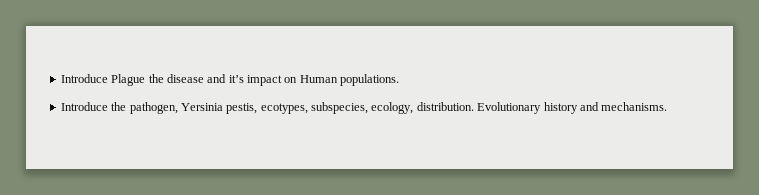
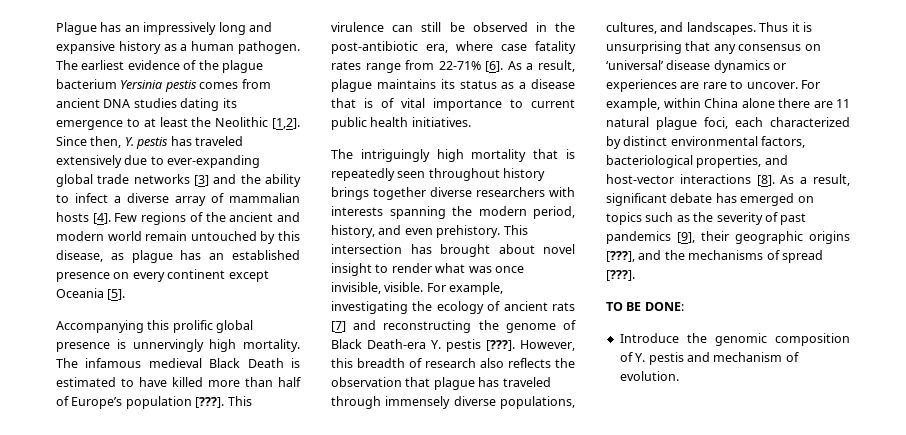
[60,74,400,86] [60,102,668,114] Introduce Plague the disease and it’s impact on Human populations. // Introduce the pathogen, Yersinia pestis, ecotypes, subspecies, ecology, distribution. Evolutionary history and mechanisms. -> [56,22,272,35] [56,41,300,54] [56,60,263,73] [56,79,271,92] [56,98,237,111] [56,117,300,130] [56,136,243,149] [56,155,261,168] [56,174,302,187] [56,193,300,206] [56,212,300,225] [56,231,300,244] [56,250,300,263] [56,269,269,282] [56,288,126,300] [56,320,254,333] [56,339,300,352] [56,358,300,368] [56,377,301,387] [56,396,252,409] [331,22,575,32] [331,41,576,54] [331,60,575,73] [331,79,575,92] [331,98,575,111] [331,117,471,130] [331,149,575,162] [331,168,546,181] [331,187,575,200] [331,206,575,219] [331,225,528,238] [331,244,575,257] [331,263,524,276] [331,282,504,295] [331,301,575,314] [331,320,576,333] [331,339,575,352] [331,358,575,368] [331,377,551,390] [331,396,575,409] [606,22,812,35] [606,41,821,54] [606,60,787,73] [606,79,820,92] [606,98,850,111] [606,117,850,130] [606,136,806,149] [606,155,788,168] [606,174,850,186] [606,193,814,206] [606,212,807,225] [606,231,850,244] [606,250,823,263] [606,270,635,281] [606,302,684,311] [619,333,850,346] [619,352,799,365] [619,371,679,381] Plague has an impressively long and expansive history as a human pathogen. The earliest evidence of the plague bacterium Yersinia pestis comes from ancient DNA studies dating its emergence to at least the Neolithic [1,2]. Since then, Y. pestis has traveled extensively due to ever-expanding global trade networks [3] and the ability to infect a diverse array of mammalian hosts [4]. Few regions of the ancient and modern world remain untouched by this disease, as plague has an established presence on every continent except Oceania [5]. // Accompanying this prolific global presence is unnervingly high mortality. The infamous medieval Black Death is estimated to have killed more than half of Europe’s population [???]. This virulence can still be observed in the post-antibiotic era, where case fatality rates range from 22-71% [6]. As a result, plague maintains its status as a disease that is of vital importance to current public health initiatives. // The intriguingly high mortality that is repeatedly seen throughout history brings together diverse researchers with interests spanning the modern period, history, and even prehistory. This intersection has brought about novel insight to render what was once invisible, visible. For example, investigating the ecology of ancient rats [7] and reconstructing the genome of Black Death-era Y. pestis [???]. However, this breadth of research also reflects the observation that plague has traveled through immensely diverse populations, cultures, and landscapes. Thus it is unsurprising that any consensus on ‘universal’ disease dynamics or experiences are rare to uncover. For example, within China alone there are 11 natural plague foci, each characterized by distinct environmental factors, bacteriological properties, and host-vector interactions [8]. As a result, significant debate has emerged on topics such as the severity of past pandemics [9], their geographic origins [???], and the mechanisms of spread [???]. // TO BE DONE: // Introduce the genomic composition of Y. pestis and mechanism of evolution.

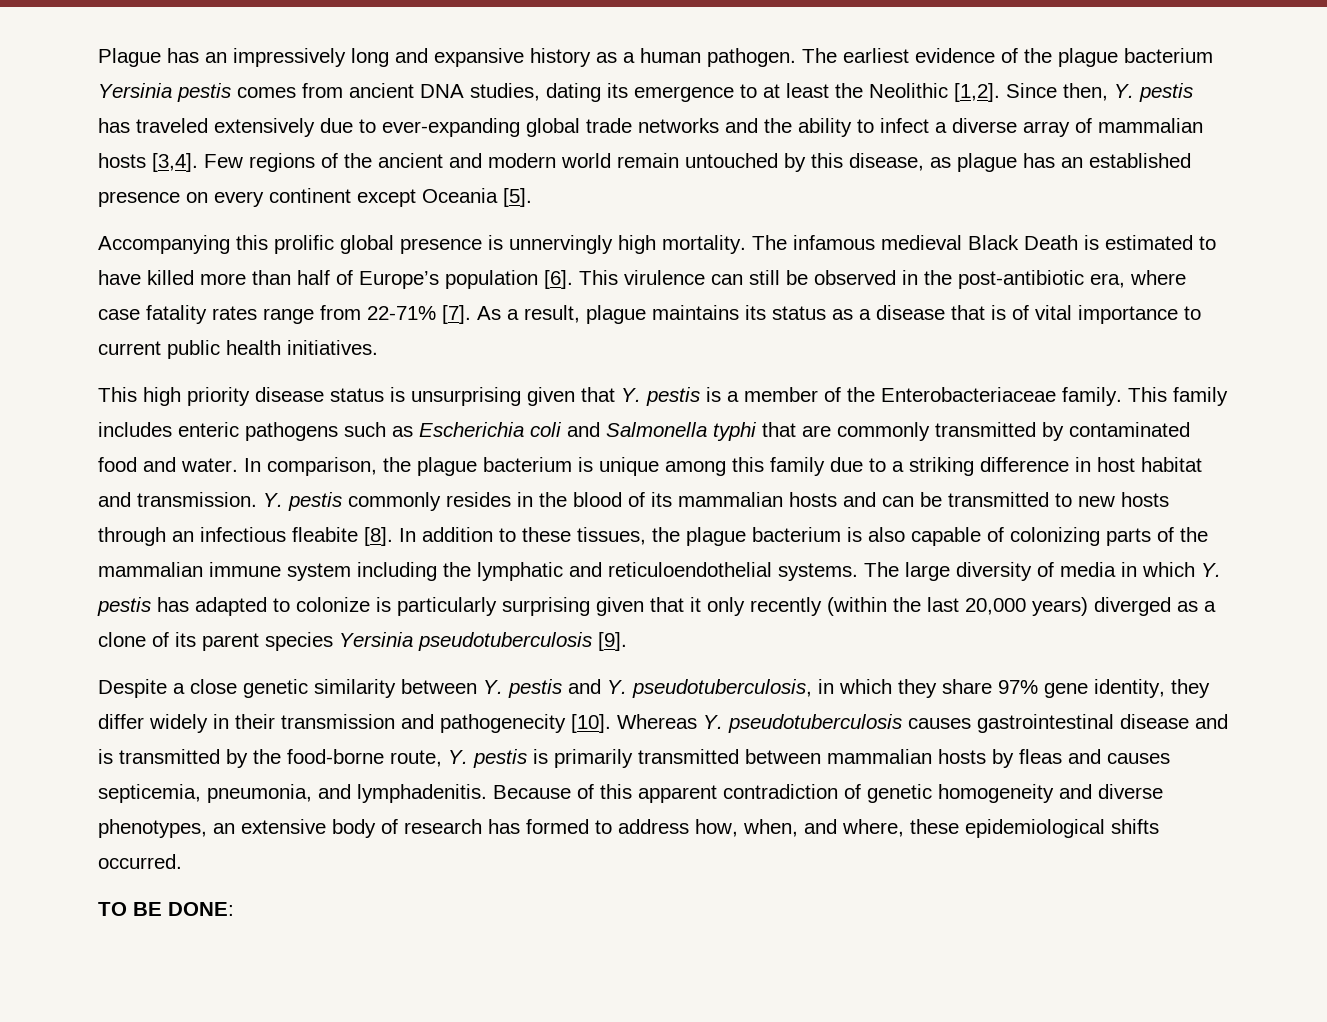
[133,98,177,108] studies -> [470,83,540,101] studies,
[194,175,210,186] [3] -> (719, 125) none
[92,213,111,224] [4]. -> [152,153,198,172] [3,4].
[195,397,225,408] [???]. -> [544,270,573,289] [6].
[485,61,504,72] [6]. -> [442,305,471,324] [7].
[331,149,575,162] [331,168,546,181] [331,187,575,200] [331,206,575,219] [331,225,528,238] [331,244,575,257] [331,263,524,276] [331,282,504,295] [331,301,575,314] [331,320,576,333] [331,339,575,352] [331,358,575,368] [331,377,551,390] [331,396,575,409] [606,22,812,35] [606,41,821,54] [606,60,787,73] [606,79,820,92] [606,98,850,111] [606,117,850,130] [606,136,806,149] [606,155,788,168] [606,174,850,186] [606,193,814,206] [606,212,807,225] [606,231,850,244] [606,250,823,263] [606,270,635,281] [606,302,684,311] [619,333,850,346] [619,352,799,365] [619,371,679,381] The intriguingly high mortality that is repeatedly seen throughout history brings together diverse researchers with interests spanning the modern period, history, and even prehistory. This intersection has brought about novel insight to render what was once invisible, visible. For example, investigating the ecology of ancient rats [7] and reconstructing the genome of Black Death-era Y. pestis [???]. However, this breadth of research also reflects the observation that plague has traveled through immensely diverse populations, cultures, and landscapes. Thus it is unsurprising that any consensus on ‘universal’ disease dynamics or experiences are rare to uncover. For example, within China alone there are 11 natural plague foci, each characterized by distinct environmental factors, bacteriological properties, and host-vector interactions [8]. As a result, significant debate has emerged on topics such as the severity of past pandemics [9], their geographic origins [???], and the mechanisms of spread [???]. // TO BE DONE: // Introduce the genomic composition of Y. pestis and mechanism of evolution. -> [98,387,1228,406] [98,422,1190,441] [98,457,1202,476] [98,492,1169,511] [98,527,1208,546] [98,562,1221,581] [97,597,1216,616] [98,632,627,651] [98,679,1210,698] [98,714,1228,733] [98,749,1170,768] [98,784,1163,803] [98,819,1159,838] [98,854,182,869] [98,902,234,916] This high priority disease status is unsurprising given that Y. pestis is a member of the Enterobacteriaceae family. This family includes enteric pathogens such as Escherichia coli and Salmonella typhi that are commonly transmitted by contaminated food and water. In comparison, the plague bacterium is unique among this family due to a striking difference in host habitat and transmission. Y. pestis commonly resides in the blood of its mammalian hosts and can be transmitted to new hosts through an infectious fleabite [8]. In addition to these tissues, the plague bacterium is also capable of colonizing parts of the mammalian immune system including the lymphatic and reticuloendothelial systems. The large diversity of media in which Y. pestis has adapted to colonize is particularly surprising given that it only recently (within the last 20,000 years) diverged as a clone of its parent species Yersinia pseudotuberculosis [9]. // Despite a close genetic similarity between Y. pestis and Y. pseudotuberculosis, in which they share 97% gene identity, they differ widely in their transmission and pathogenecity [10]. Whereas Y. pseudotuberculosis causes gastrointestinal disease and is transmitted by the food-borne route, Y. pestis is primarily transmitted between mammalian hosts by fleas and causes septicemia, pneumonia, and lymphadenitis. Because of this apparent contradiction of genetic homogeneity and diverse phenotypes, an extensive body of research has formed to address how, when, and where, these epidemiological shifts occurred. // TO BE DONE:

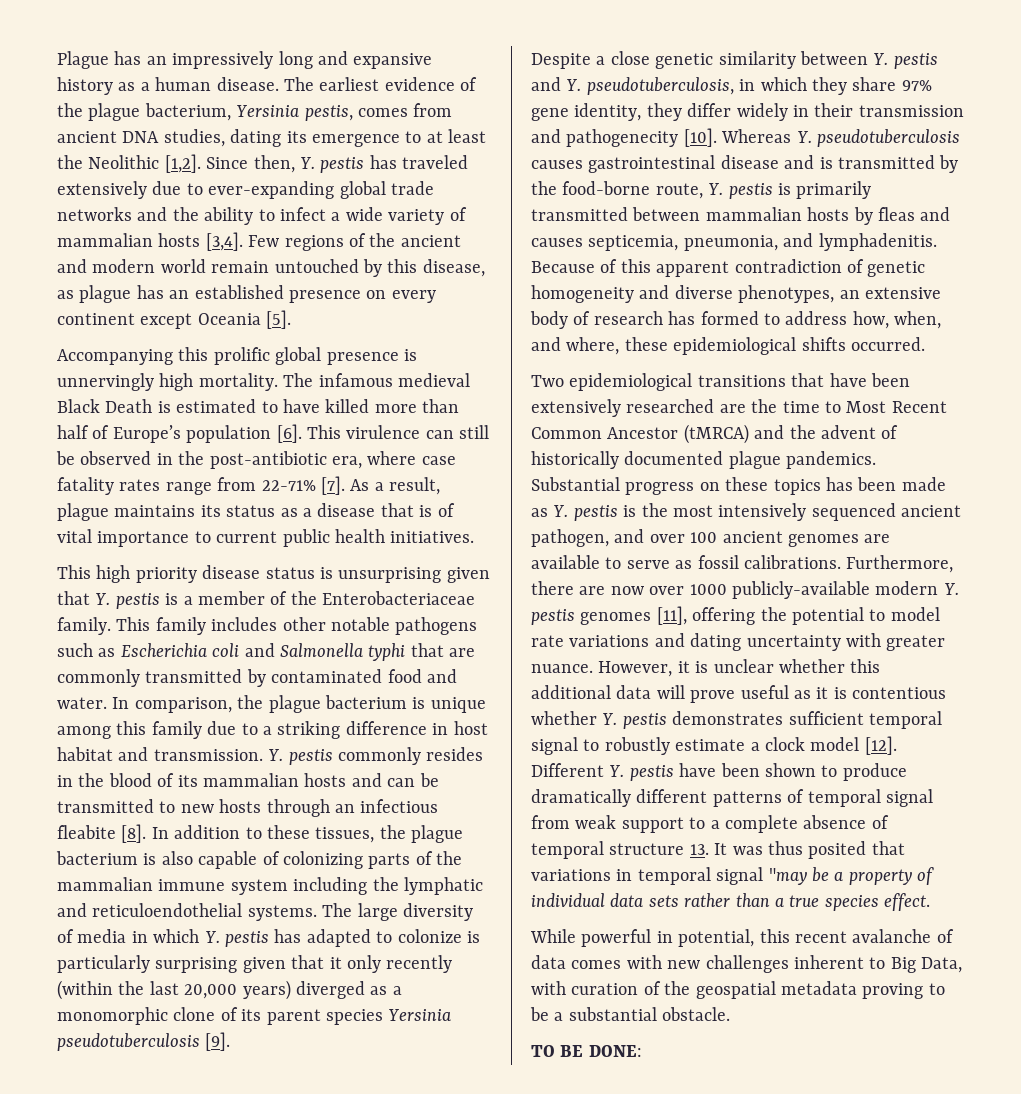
[707,48,796,67] pathogen. -> [216,77,279,91] disease.
[1124,48,1213,63] [98,83,231,102] bacterium Yersinia pestis -> [144,103,353,121] bacterium, Yersinia pestis,
[952,118,1070,137] diverse array -> [345,207,445,225] wide variety
[178,422,239,437] enteric -> [282,617,390,631] other notable
(1216, 606) none -> [57,1007,168,1025] monomorphic
(182, 861) none -> [531,373,910,391] [531,399,947,417] [531,424,899,444] [531,451,877,469] [531,477,946,495] [531,503,962,521] [531,529,891,547] [531,555,954,573] [531,581,959,599] [531,606,940,625] [531,633,946,651] [531,659,881,677] [531,685,947,703] [531,711,942,729] [531,736,897,755] [531,763,907,781] [531,789,933,807] [531,815,889,833] [531,841,905,859] [531,867,935,885] [531,893,931,911] [530,929,954,947] [531,955,963,973] [531,981,945,999] [530,1007,731,1021] // Two epidemiological transitions that have been extensively researched are the time to Most Recent Common Ancestor (tMRCA) and the advent of historically documented plague pandemics. Substantial progress on these topics has been made as Y. pestis is the most intensively sequenced ancient pathogen, and over 100 ancient genomes are available to serve as fossil calibrations. Furthermore, there are now over 1000 publicly-available modern Y. pestis genomes [11], offering the potential to model rate variations and dating uncertainty with greater nuance. However, it is unclear whether this additional data will prove useful as it is contentious whether Y. pestis demonstrates sufficient temporal signal to robustly estimate a clock model [12]. Different Y. pestis have been shown to produce dramatically different patterns of temporal signal from weak support to a complete absence of temporal structure 13. It was thus posited that variations in temporal signal "may be a property of individual data sets rather than a true species effect. // While powerful in potential, this recent avalanche of data comes with new challenges inherent to Big Data, with curation of the geospatial metadata proving to be a substantial obstacle.

